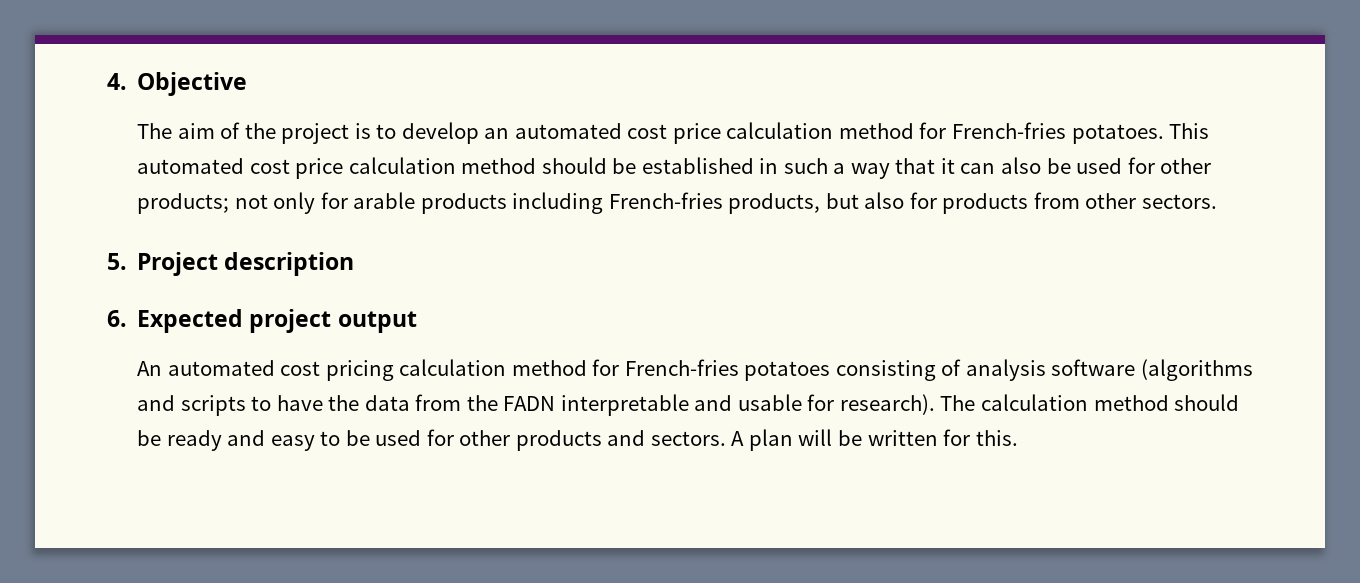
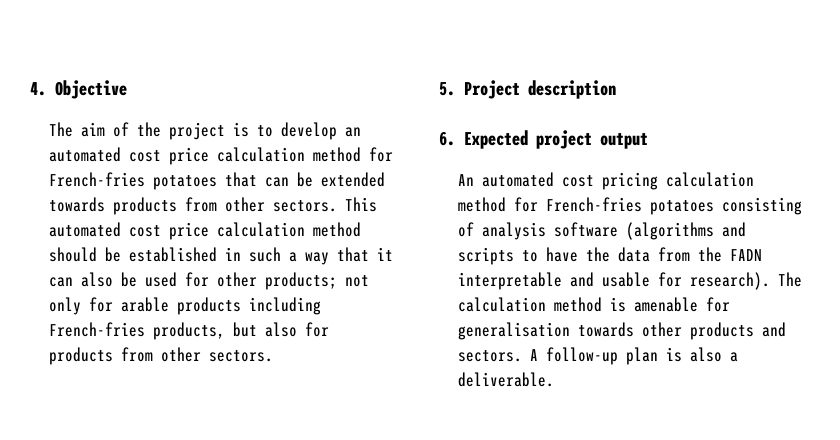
[1071,124,1164,144] potatoes. -> [153,172,386,190] [49,197,338,215] potatoes that can be extended towards products from other sectors.
[1174,394,1240,411] [136,429,454,451] should be ready and easy to be used for -> [610,297,731,312] [458,322,635,340] is amenable for generalisation towards
[748,429,1018,451] plan will be written for this. -> [546,347,739,365] [458,372,555,387] follow-up plan is also a deliverable.

